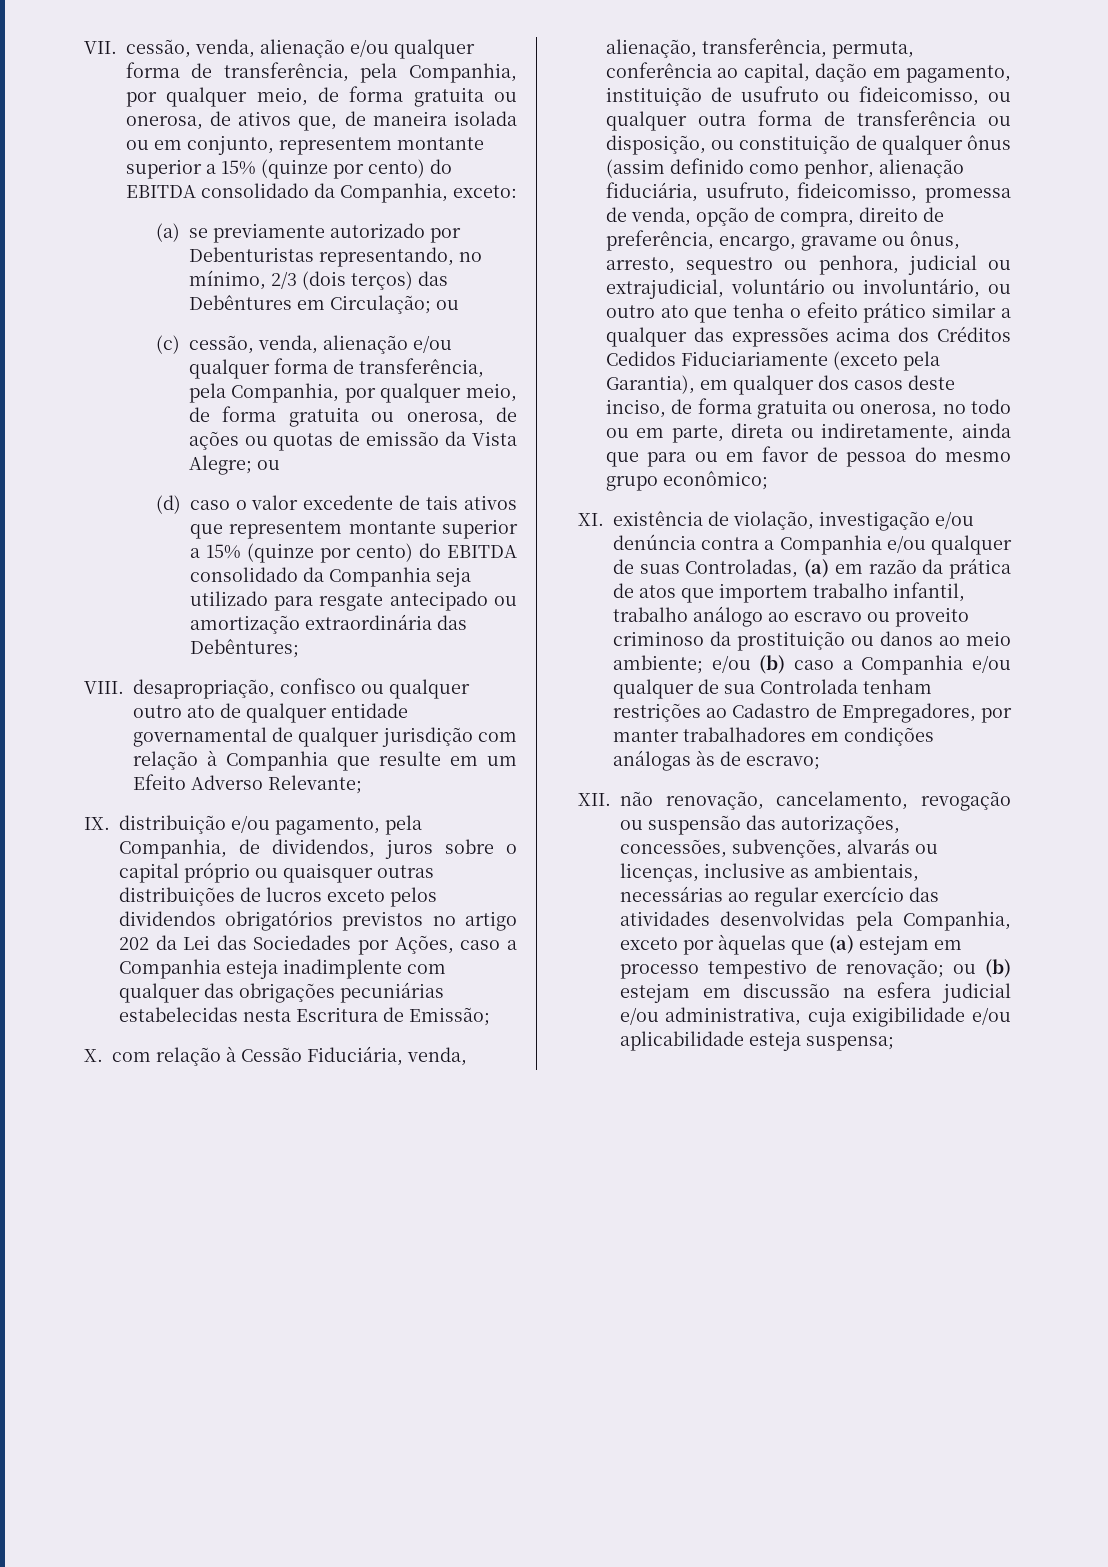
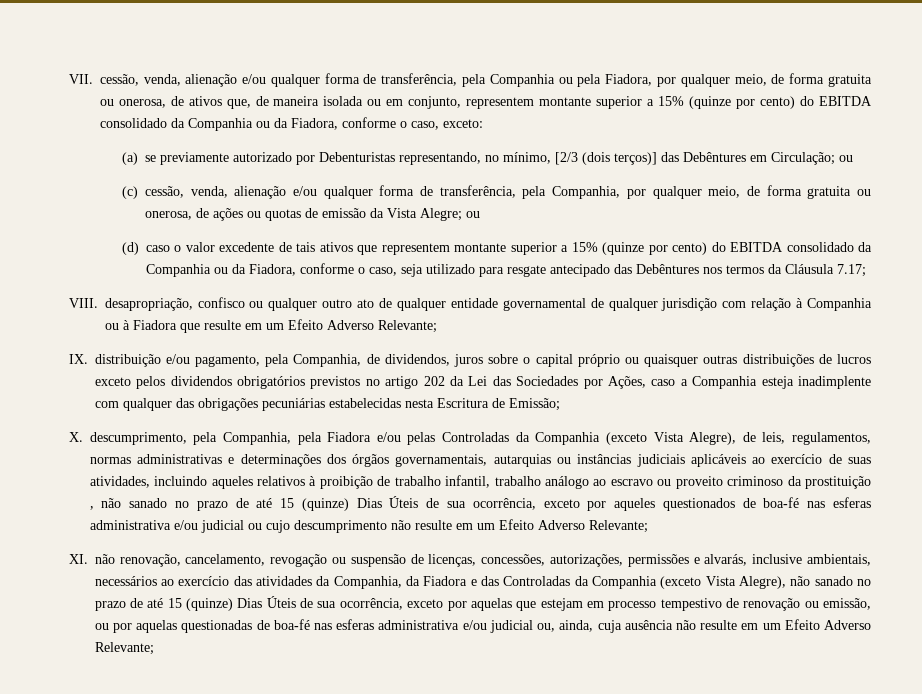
[409,63,517,83] Companhia, -> [489,74,653,87] Companhia ou pela Fiadora,
[339,183,448,203] Companhia, -> [187,117,439,131] Companhia ou da Fiadora, conforme o caso,
[270,271,413,290] 2/3 (dois terços) -> [554,152,657,165] [2/3 (dois terços)]
(431, 577) none -> [213,263,397,276] ou da Fiadora, conforme o caso,
[494,596,517,606] [189,614,467,634] [189,639,299,658] ou amortização extraordinária das Debêntures; -> [613,264,866,277] das Debêntures nos termos da Cláusula 7.17;
(328, 761) none -> [104,320,177,330] ou à Fiadora
[111,1046,467,1066] [605,38,914,59] [605,62,1011,83] [605,86,1011,106] [605,110,1011,131] [605,135,1011,155] [605,158,964,179] [605,182,1011,203] [605,207,944,227] [605,230,960,251] [605,255,1011,275] [605,278,1011,299] [605,302,1011,323] [605,326,1011,347] [605,351,940,371] [605,375,955,395] [605,398,1011,419] [605,423,1011,443] [605,446,1011,467] [605,471,768,491] [577,511,974,531] [612,534,1012,555] [612,558,1011,579] [612,583,808,603] com relação à Cessão Fiduciária, venda, alienação, transferência, permuta, conferência ao capital, dação em pagamento, instituição de usufruto ou fideicomisso, ou qualquer outra forma de transferência ou disposição, ou constituição de qualquer ônus (assim definido como penhor, alienação fiduciária, usufruto, fideicomisso, promessa de venda, opção de compra, direito de preferência, encargo, gravame ou ônus, arresto, sequestro ou penhora, judicial ou extrajudicial, voluntário ou involuntário, ou outro ato que tenha o efeito prático similar a qualquer das expressões acima dos Créditos Cedidos Fiduciariamente (exceto pela Garantia), em qualquer dos casos deste inciso, de forma gratuita ou onerosa, no todo ou em parte, direta ou indiretamente, ainda que para ou em favor de pessoa do mesmo grupo econômico; // XI. existência de violação, investigação e/ou denúncia contra a Companhia e/ou qualquer de suas Controladas, (a) em razão da prática de atos que importem -> [89,432,871,445] [89,454,871,467] [89,476,391,489] descumprimento, pela Companhia, pela Fiadora e/ou pelas Controladas da Companhia (exceto Vista Alegre), de leis, regulamentos, normas administrativas e determinações dos órgãos governamentais, autarquias ou instâncias judiciais aplicáveis ao exercício de suas atividades, incluindo aqueles relativos à proibição de
[850,631,1011,646] [612,655,1011,675] [612,679,932,699] [612,703,1012,723] [612,727,934,746] [612,750,820,771] [577,793,611,806] ou danos ao meio ambiente; e/ou (b) caso a Companhia e/ou qualquer de sua Controlada tenham restrições ao Cadastro de Empregadores, por manter trabalhadores em condições análogas às de escravo; // XII. -> [89,496,872,511] [89,519,648,533] [68,554,88,564] , não sanado no prazo de até 15 (quinze) Dias Úteis de sua ocorrência, exceto por aqueles questionados de boa-fé nas esferas administrativa e/ou judicial ou cujo descumprimento não resulte em um Efeito Adverso Relevante; // XI.
[745,815,900,834] [619,838,938,858] [619,863,919,882] [619,886,939,907] [619,911,1011,931] [619,934,854,955] das autorizações, concessões, subvenções, alvarás ou licenças, inclusive as ambientais, necessárias ao regular exercício das atividades desenvolvidas pela Companhia, exceto por àquelas que (a) -> [410,554,872,567] [94,576,872,589] [94,596,537,611] de licenças, concessões, autorizações, permissões e alvarás, inclusive ambientais, necessários ao exercício das atividades da Companhia, da Fiadora e das Controladas da Companhia (exceto Vista Alegre), não sanado no prazo de até 15 (quinze) Dias Úteis de sua ocorrência, exceto por aquelas que
[845,959,1011,978] [619,982,1011,1003] [619,1007,1011,1027] [619,1031,894,1051] renovação; ou (b) estejam em discussão na esfera judicial e/ou administrativa, cuja exigibilidade e/ou aplicabilidade esteja suspensa; -> [743,598,871,611] [94,619,871,633] [94,642,154,655] renovação ou emissão, ou por aquelas questionadas de boa-fé nas esferas administrativa e/ou judicial ou, ainda, cuja ausência não resulte em um Efeito Adverso Relevante;

